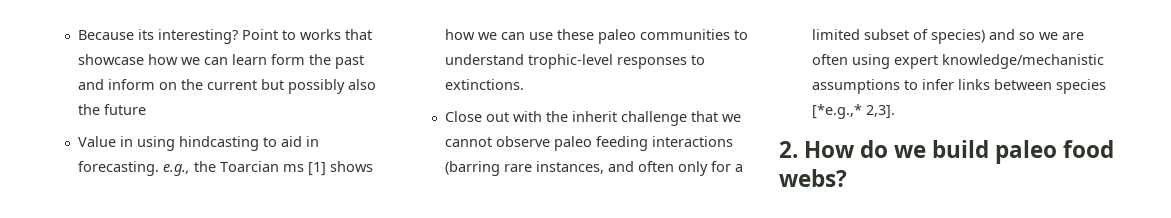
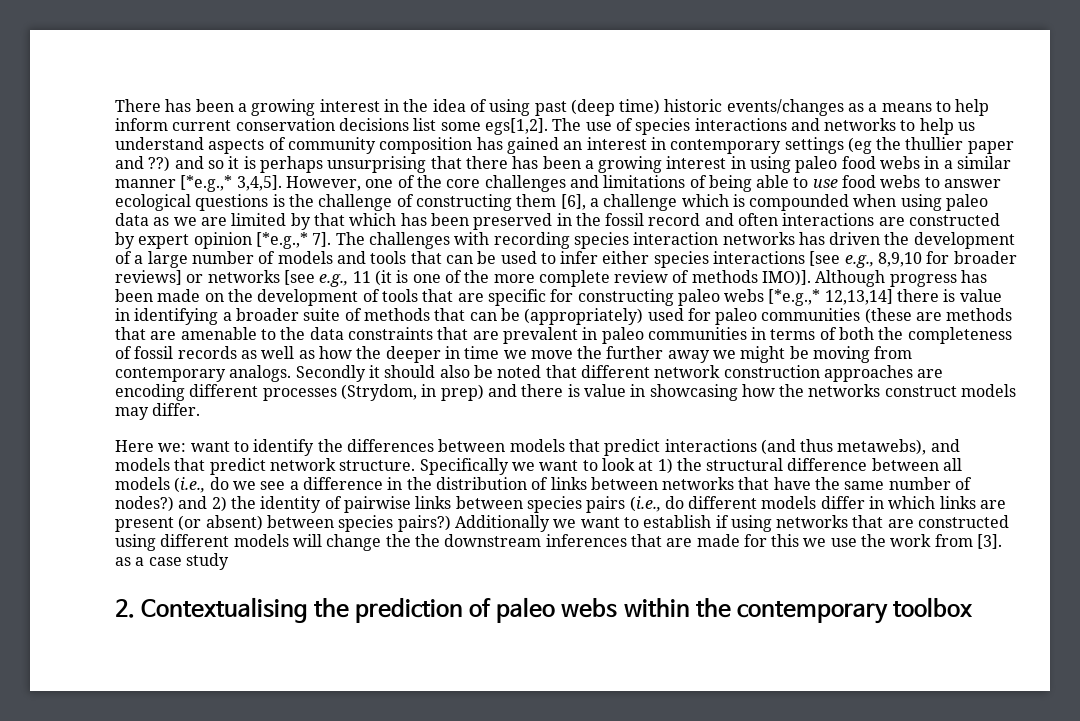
[78,29,373,44] [78,54,365,69] [78,79,377,94] [78,104,147,115] [78,136,320,151] [78,161,374,176] [445,29,749,44] [445,54,706,69] [445,79,525,90] [445,111,742,126] [445,136,734,151] [445,161,744,176] [812,29,1085,44] [812,54,1105,69] [812,79,1107,94] [812,104,896,119] [779,140,1115,164] [779,169,847,187] Because its interesting? Point to works that showcase how we can learn form the past and inform on the current but possibly also the future // Value in using hindcasting to aid in forecasting. e.g., the Toarcian ms [1] shows how we can use these paleo communities to understand trophic-level responses to extinctions. // Close out with the inherit challenge that we cannot observe paleo feeding interactions (barring rare instances, and often only for a limited subset of species) and so we are often using expert knowledge/mechanistic assumptions to infer links between species [*e.g.,* 2,3]. // 2. How do we build paleo food webs? -> [115,99,990,116] [115,118,976,135] [115,137,1014,154] [115,156,1012,173] [115,175,1002,192] [115,194,989,211] [115,213,1001,230] [115,232,1015,249] [115,251,1017,268] [115,270,988,287] [115,289,1002,306] [115,308,1013,325] [115,327,1012,344] [115,346,913,363] [115,365,944,382] [115,384,1017,401] [115,403,201,420] [115,439,960,456] [115,458,963,475] [115,477,973,493] [115,496,1007,513] [115,515,1010,532] [115,534,1003,551] [115,553,229,570] [115,597,973,624] There has been a growing interest in the idea of using past (deep time) historic events/changes as a means to help inform current conservation decisions list some egs[1,2]. The use of species interactions and networks to help us understand aspects of community composition has gained an interest in contemporary settings (eg the thullier paper and ??) and so it is perhaps unsurprising that there has been a growing interest in using paleo food webs in a similar manner [*e.g.,* 3,4,5]. However, one of the core challenges and limitations of being able to use food webs to answer ecological questions is the challenge of constructing them [6], a challenge which is compounded when using paleo data as we are limited by that which has been preserved in the fossil record and often interactions are constructed by expert opinion [*e.g.,* 7]. The challenges with recording species interaction networks has driven the development of a large number of models and tools that can be used to infer either species interactions [see e.g., 8,9,10 for broader reviews] or networks [see e.g., 11 (it is one of the more complete review of methods IMO)]. Although progress has been made on the development of tools that are specific for constructing paleo webs [*e.g.,* 12,13,14] there is value in identifying a broader suite of methods that can be (appropriately) used for paleo communities (these are methods that are amenable to the data constraints that are prevalent in paleo communities in terms of both the completeness of fossil records as well as how the deeper in time we move the further away we might be moving from contemporary analogs. Secondly it should also be noted that different network construction approaches are encoding different processes (Strydom, in prep) and there is value in showcasing how the networks construct models may differ. // Here we: want to identify the differences between models that predict interactions (and thus metawebs), and models that predict network structure. Specifically we want to look at 1) the structural difference between all models (i.e., do we see a difference in the distribution of links between networks that have the same number of nodes?) and 2) the identity of pairwise links between species pairs (i.e., do different models differ in which links are present (or absent) between species pairs?) Additionally we want to establish if using networks that are constructed using different models will change the the downstream inferences that are made for this we use the work from [3]. as a case study // 2. Contextualising the prediction of paleo webs within the contemporary toolbox

